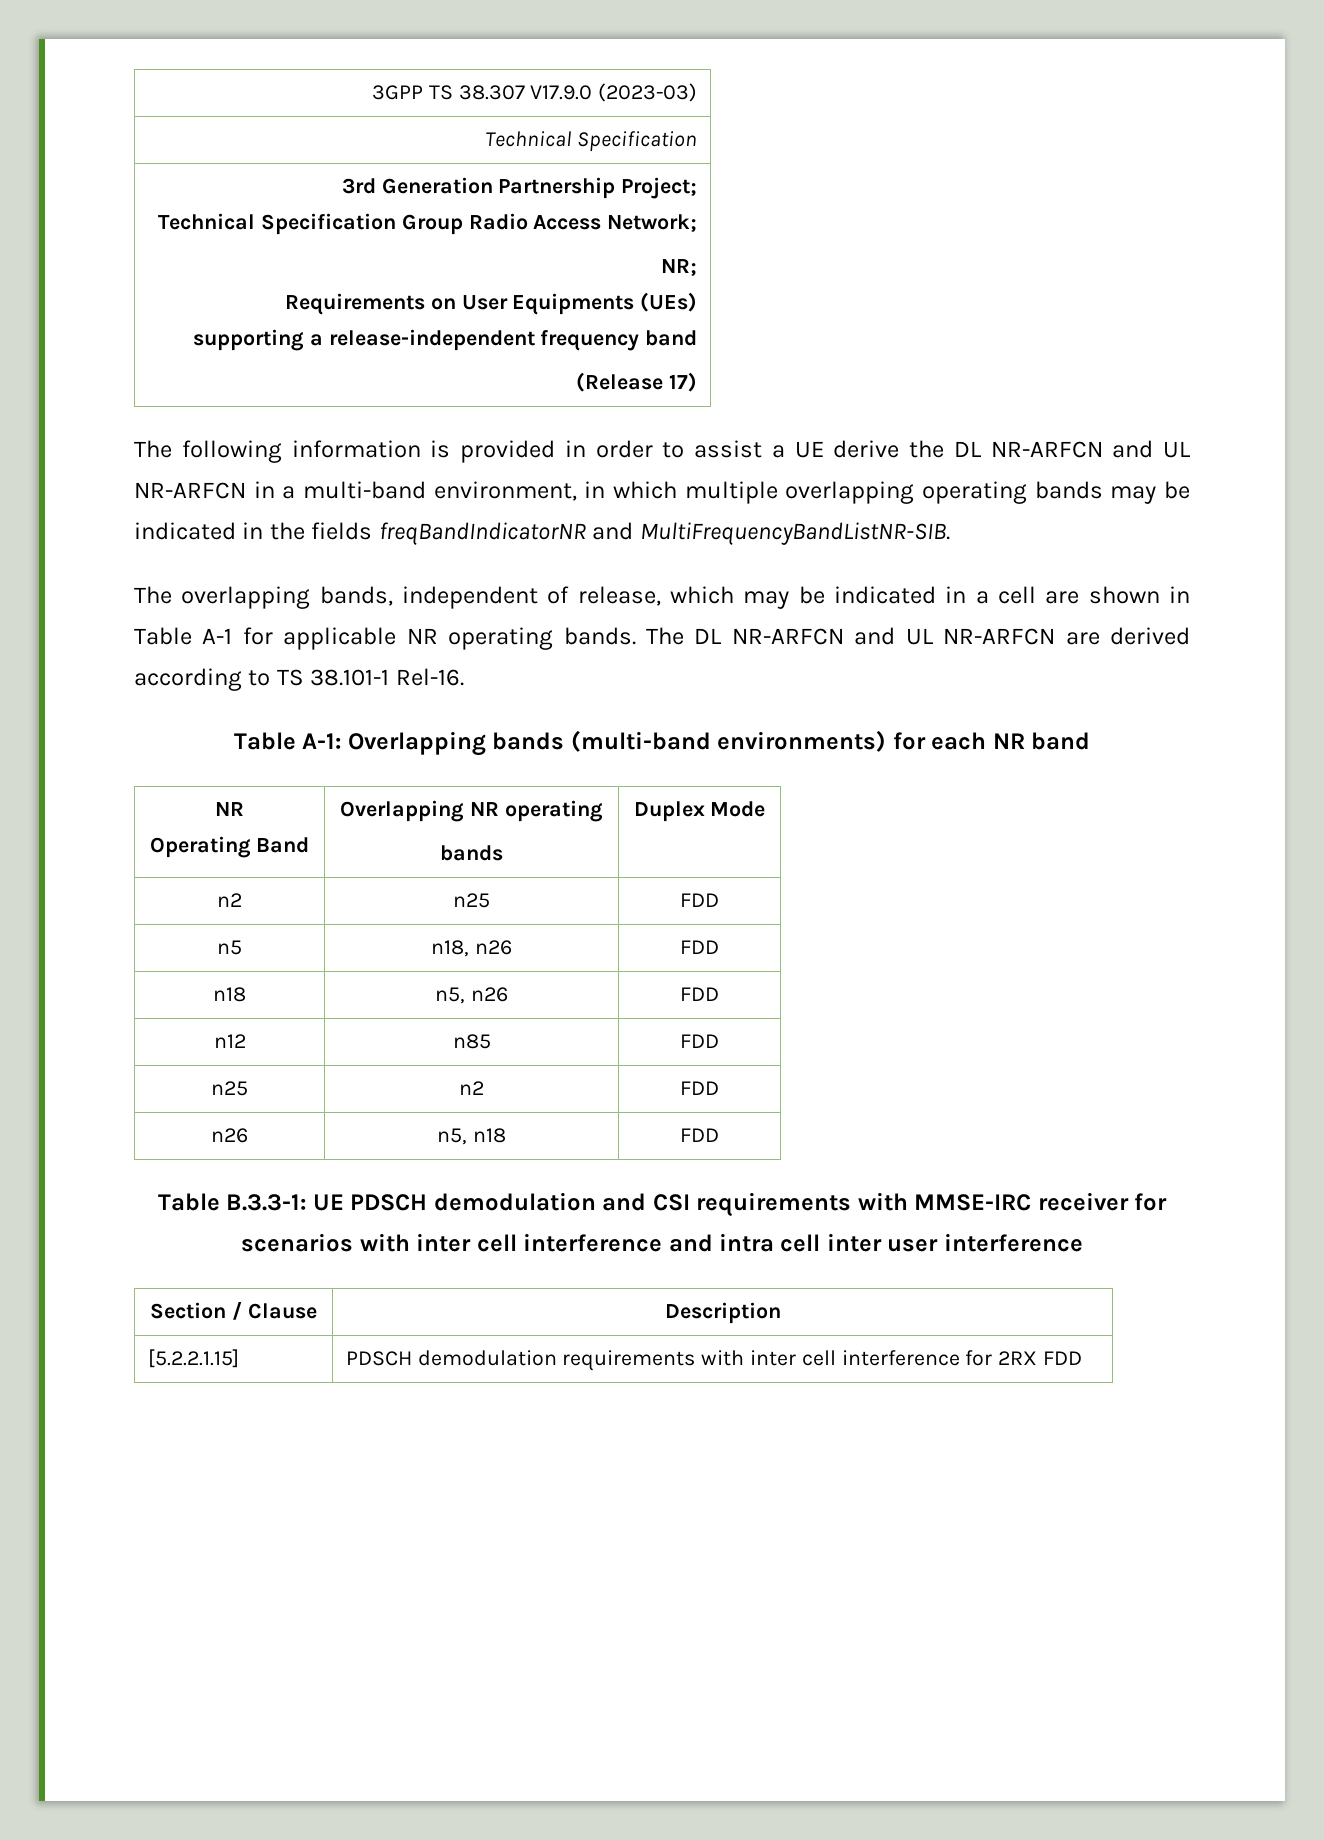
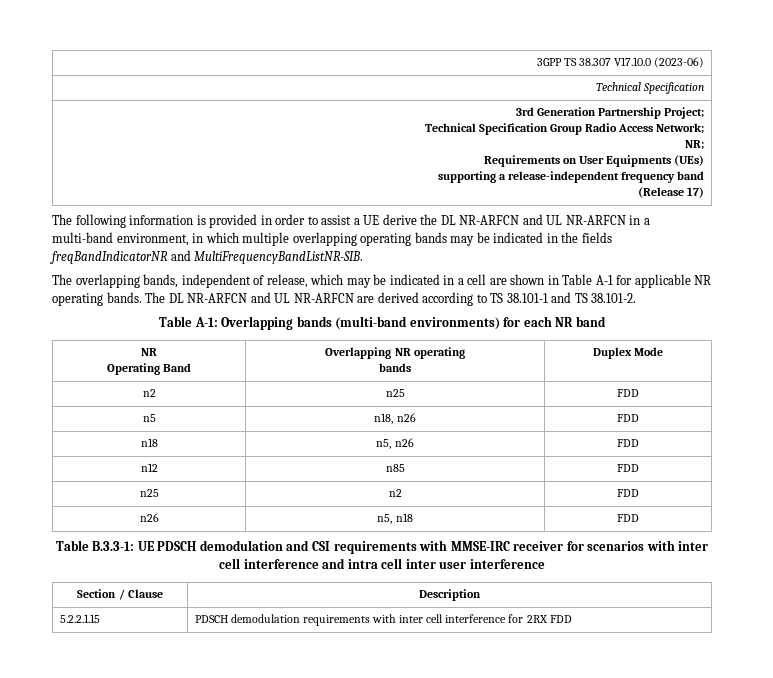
[530,83,698,102] V17.9.0 (2023-03) -> [614,57,705,68] V17.10.0 (2023-06)
[395,668,464,686] Rel-16. -> [551,292,637,303] and TS 38.101-2.
[147,1349,239,1368] [5.2.2.1.15] -> [59,614,100,623] 5.2.2.1.15

